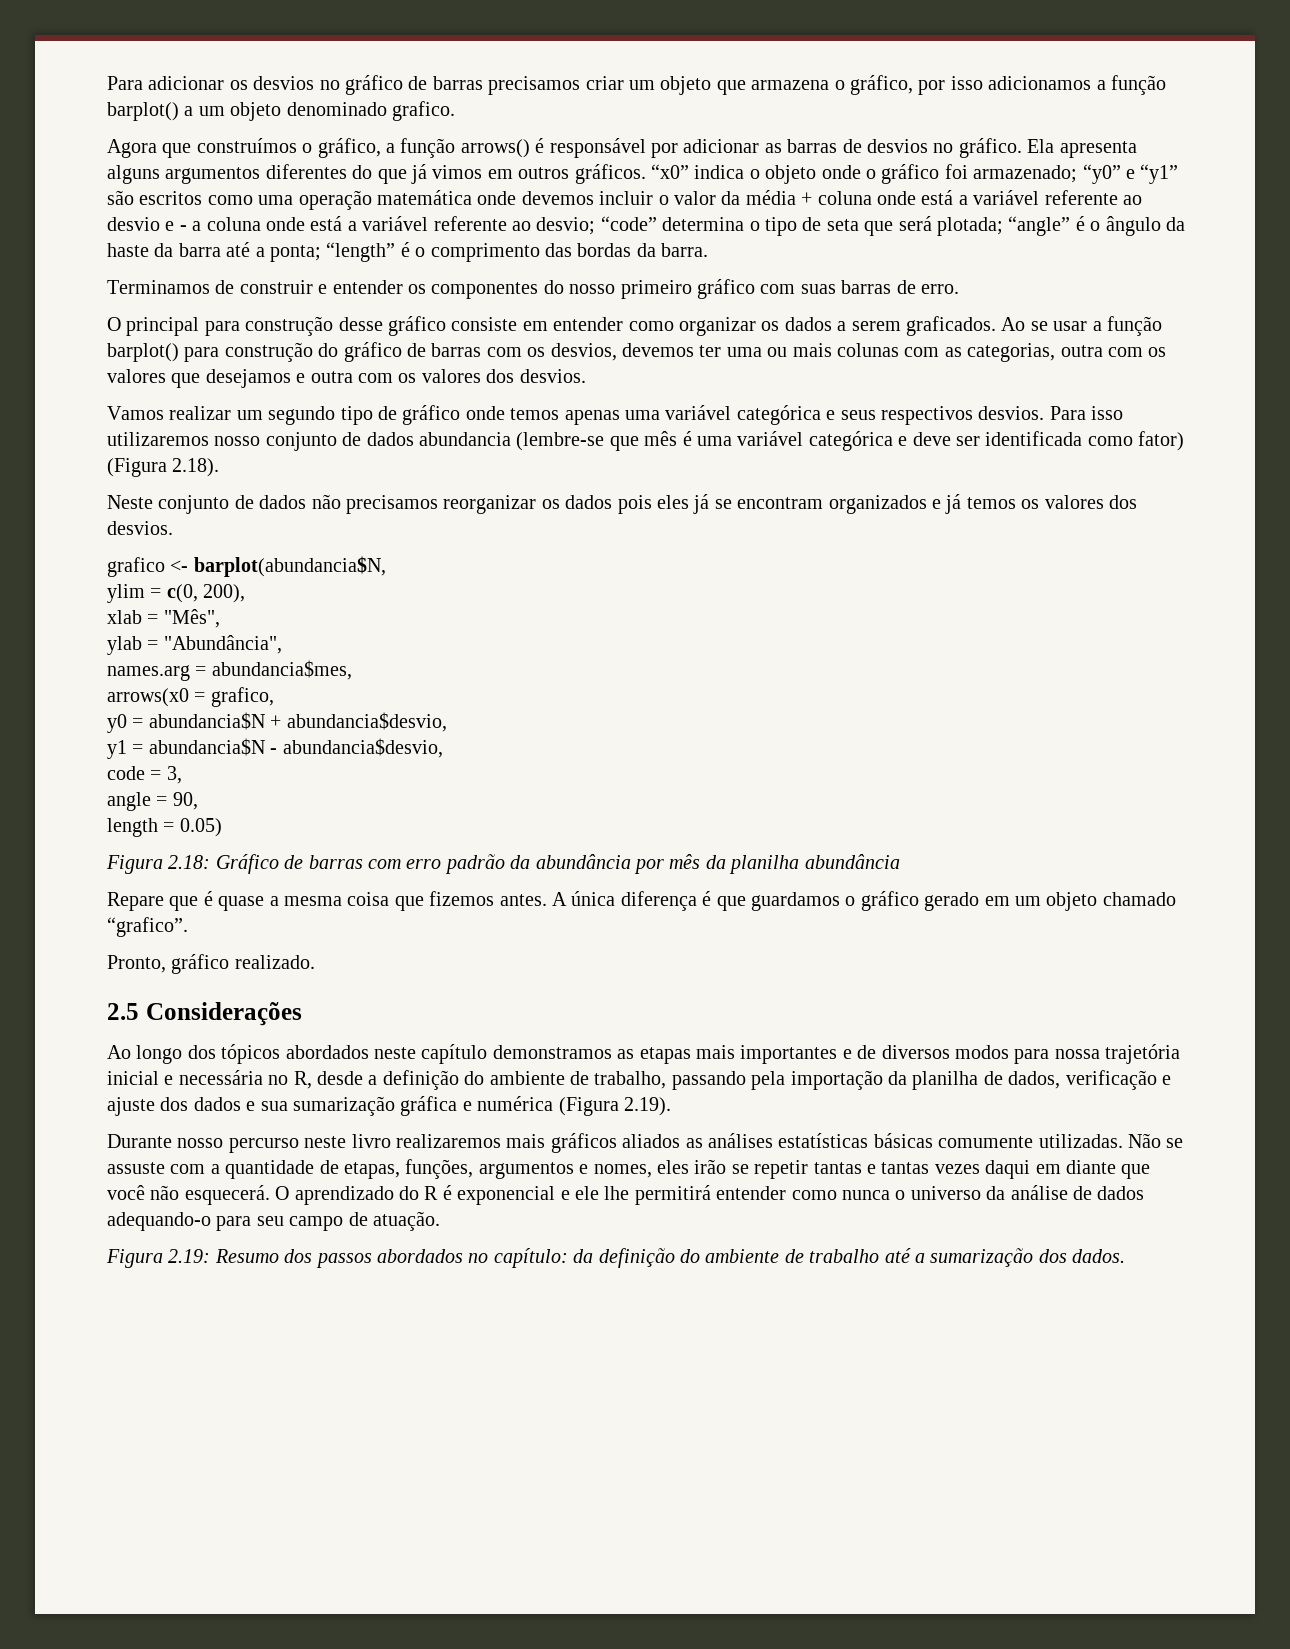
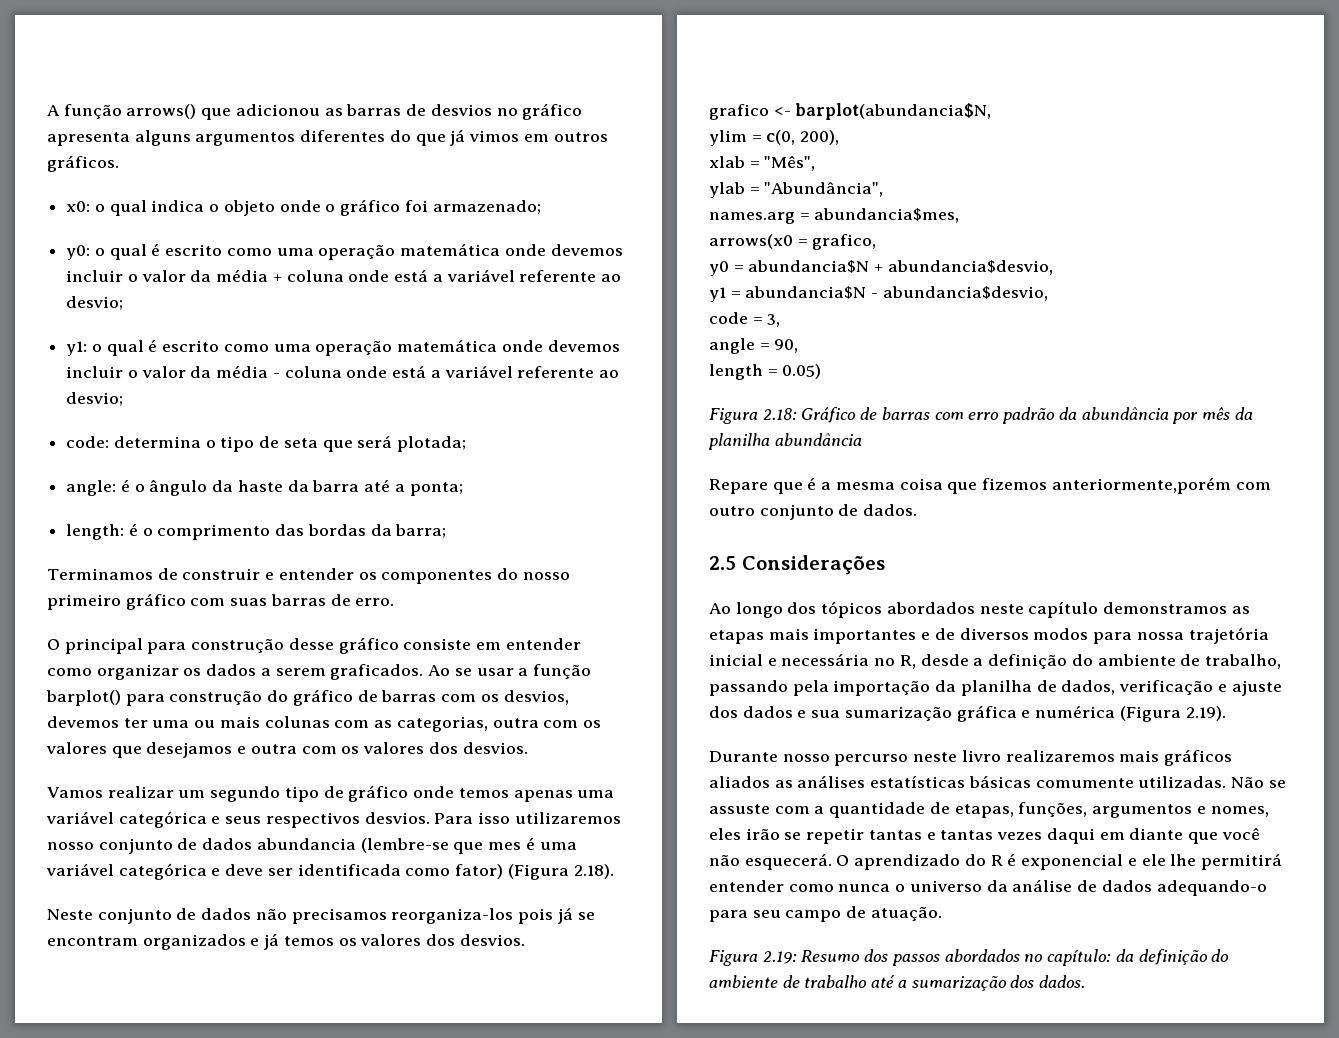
[107,75,1166,95] [107,101,455,121] [107,138,760,158] Para adicionar os desvios no gráfico de barras precisamos criar um objeto que armazena o gráfico, por isso adicionamos a função barplot() a um objeto denominado grafico. // Agora que construímos o gráfico, a função arrows() é responsável por adicionar -> [47,104,320,120] A função arrows() que adicionou
[958,138,1055,158] gráfico. Ela -> [522,103,583,120] gráfico
[650,164,689,179] “x0” -> [66,200,147,216] // x0: o qual
[1082,164,1179,184] [107,190,203,205] “y0” e “y1” são escritos -> [66,243,223,260] // y0: o qual é escrito
[107,216,657,235] desvio e - a coluna onde está a variável referente ao desvio; “code” -> [66,296,124,310] [66,339,620,356] [66,365,619,378] [66,392,124,406] [66,436,110,448] desvio; // y1: o qual é escrito como uma operação matemática onde devemos incluir o valor da média - coluna onde está a variável referente ao desvio; // code:
[1008,216,1071,236] “angle” -> [66,480,117,496] // angle:
[326,242,396,262] “length” -> [66,524,125,540] // length:
[661,243,709,257] barra. -> [395,524,447,538] barra;
[644,431,678,446] mês -> [488,842,522,850] mes
[443,495,689,514] reorganizar os dados pois eles -> [391,908,554,924] reorganiza-los pois
[218,896,265,911] quase -> (817, 483) none
[499,891,1176,911] [107,917,188,937] [107,954,315,974] antes. A única diferença é que guardamos o gráfico gerado em um objeto chamado “grafico”. // Pronto, gráfico realizado. -> [1051,477,1271,494] [709,504,918,520] anteriormente,porém com outro conjunto de dados.

